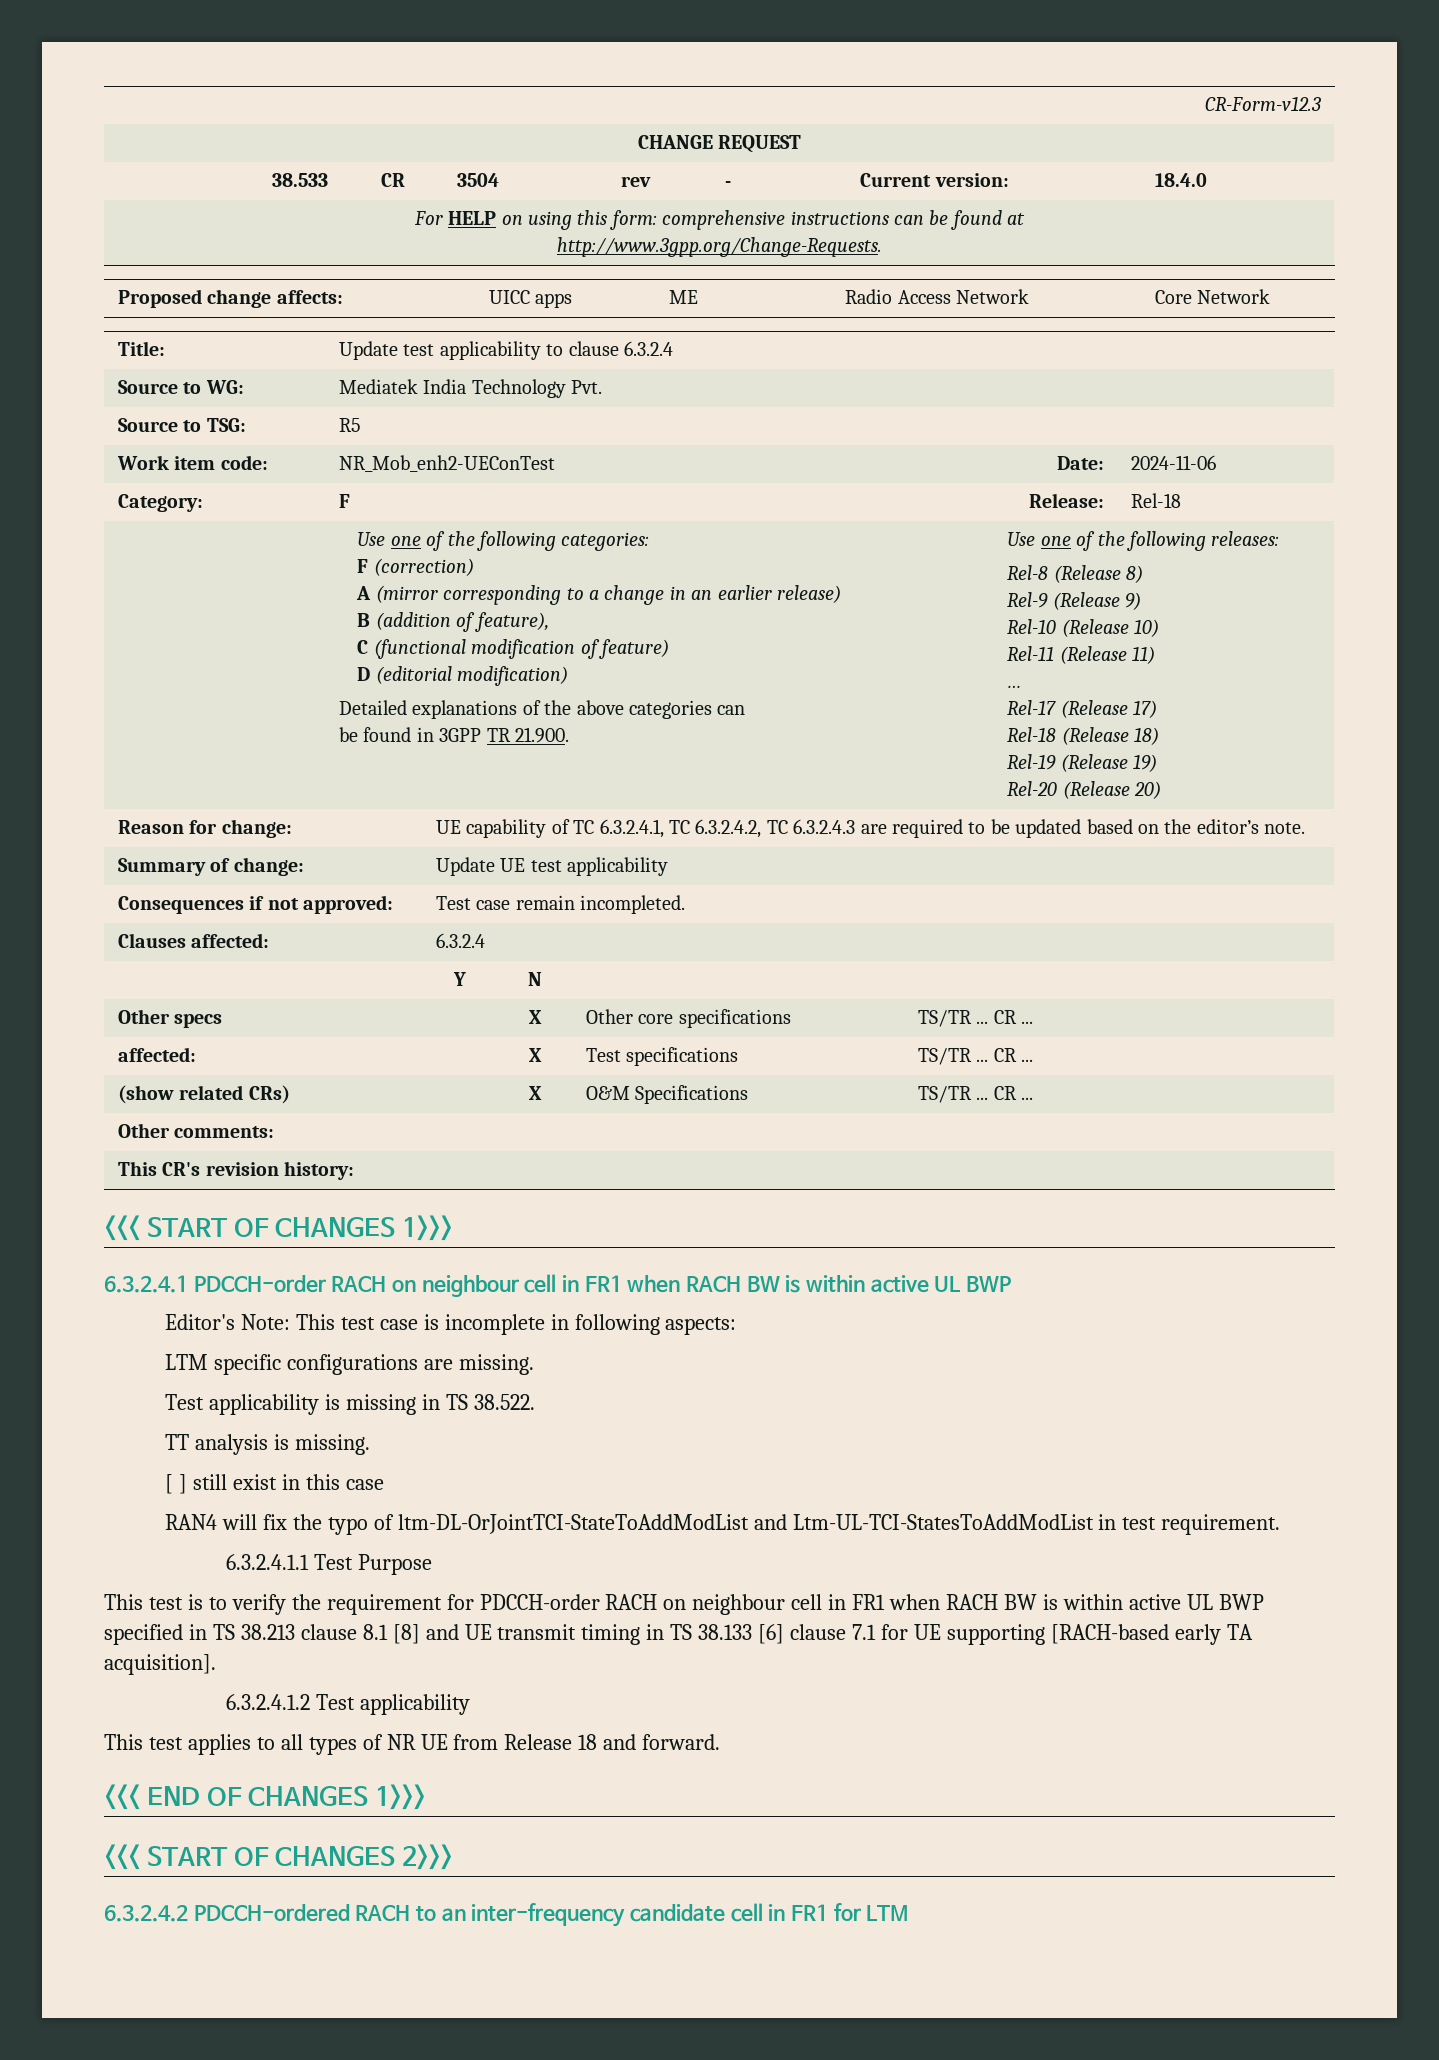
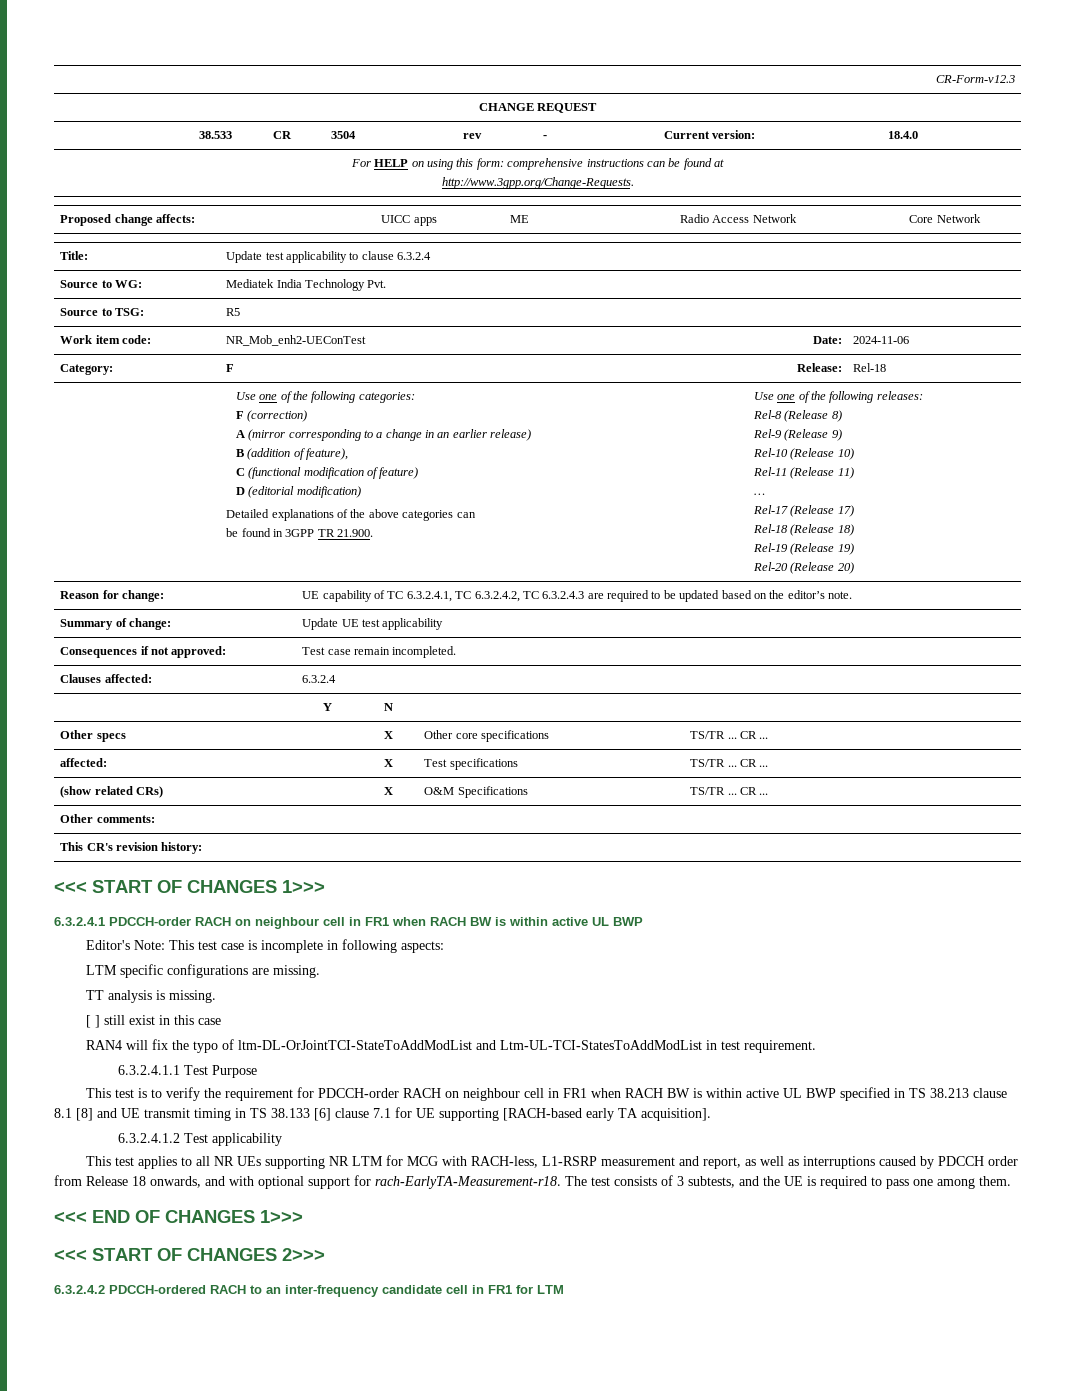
[165,1394,535,1415] // Test applicability is missing in TS 38.522. -> (320, 971) none
[308,1734,721,1755] types of NR UE from Release 18 and forward. -> [213,1155,1018,1169] [54,1175,1011,1189] NR UEs supporting NR LTM for MCG with RACH-less, L1-RSRP measurement and report, as well as interruptions caused by PDCCH order from Release 18 onwards, and with optional support for rach-EarlyTA-Measurement-r18. The test consists of 3 subtests, and the UE is required to pass one among them.

